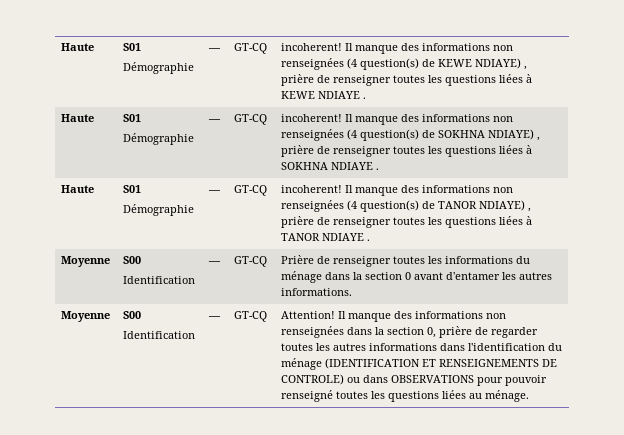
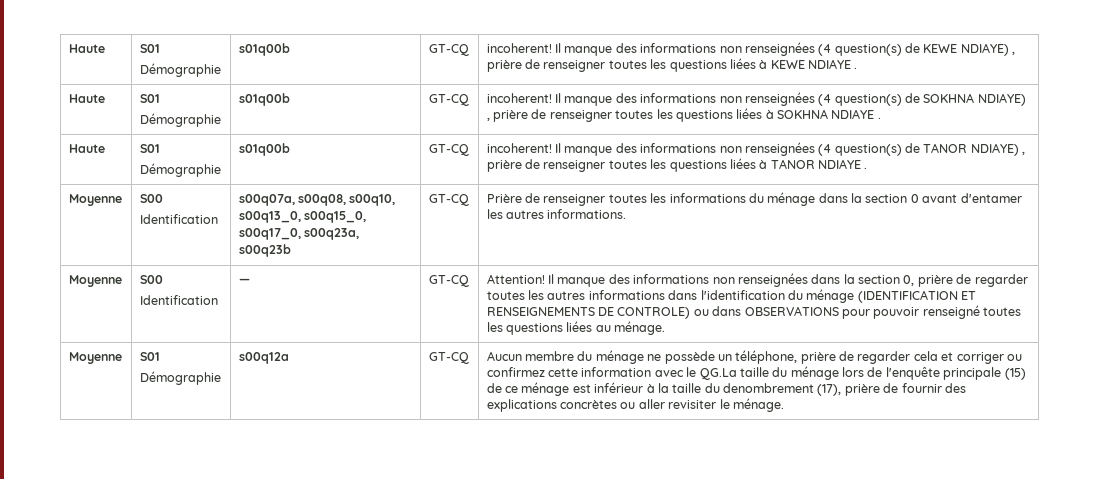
[61,43,95,51] [123,43,142,51] [123,62,195,74] [208,48,222,51] Haute | S01 // Démographie | — -> [68,44,105,53] [139,44,160,53] [139,63,221,77] [238,43,290,56] Haute | S01 // Démographie | s01q00b
[208,119,222,122] — -> [238,93,290,106] s01q00b
[208,190,222,193] — -> [238,143,290,156] s01q00b
[208,261,222,264] — -> [238,194,396,206] [238,211,367,223] [238,228,360,240] [238,244,291,257] s00q07a, s00q08, s00q10, s00q13_0, s00q15_0, s00q17_0, s00q23a, s00q23b
(530, 396) none -> [68,352,122,364] [139,352,160,361] [139,371,221,385] [238,352,289,364] [428,352,469,364] [486,350,1022,364] [486,366,1026,380] [486,382,966,396] [486,398,784,412] // Moyenne | S01 // Démographie | s00q12a | GT-CQ | Aucun membre du ménage ne possède un téléphone, prière de regarder cela et corriger ou confirmez cette information avec le QG.La taille du ménage lors de l'enquête principale (15) de ce ménage est inférieur à la taille du denombrement (17), prière de fournir des explications concrètes ou aller revisiter le ménage.

